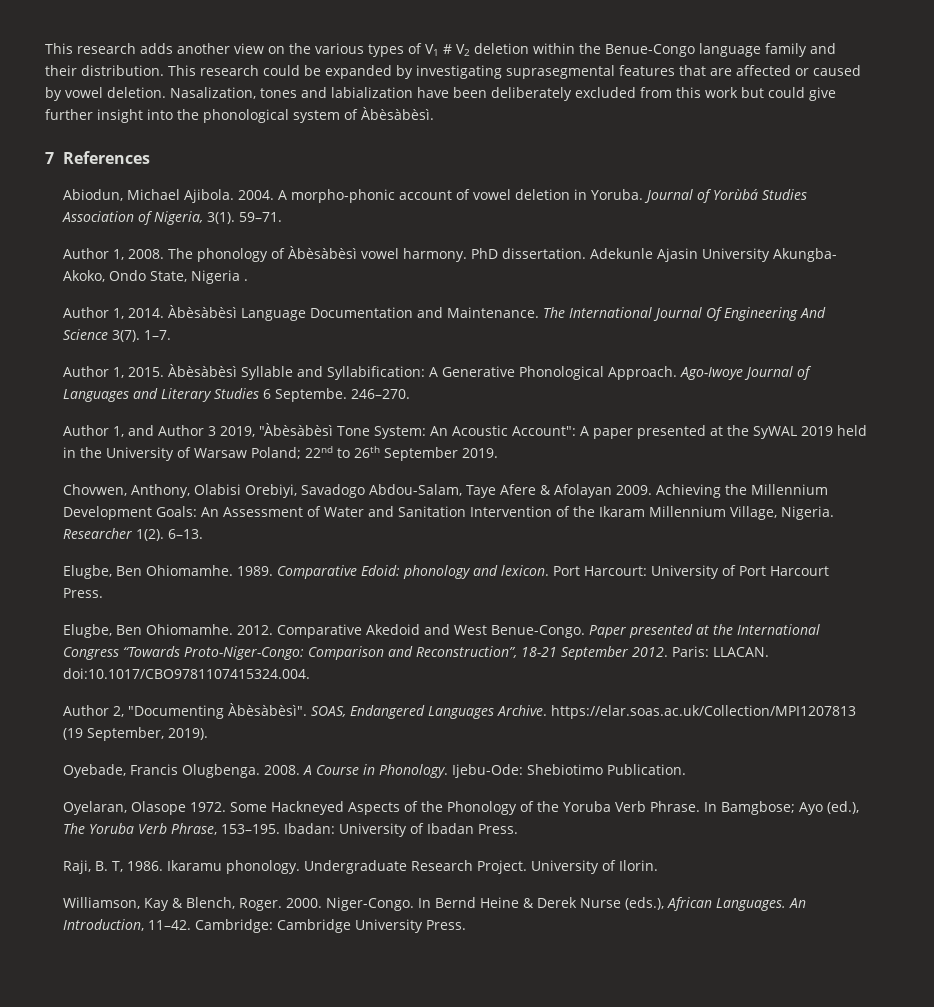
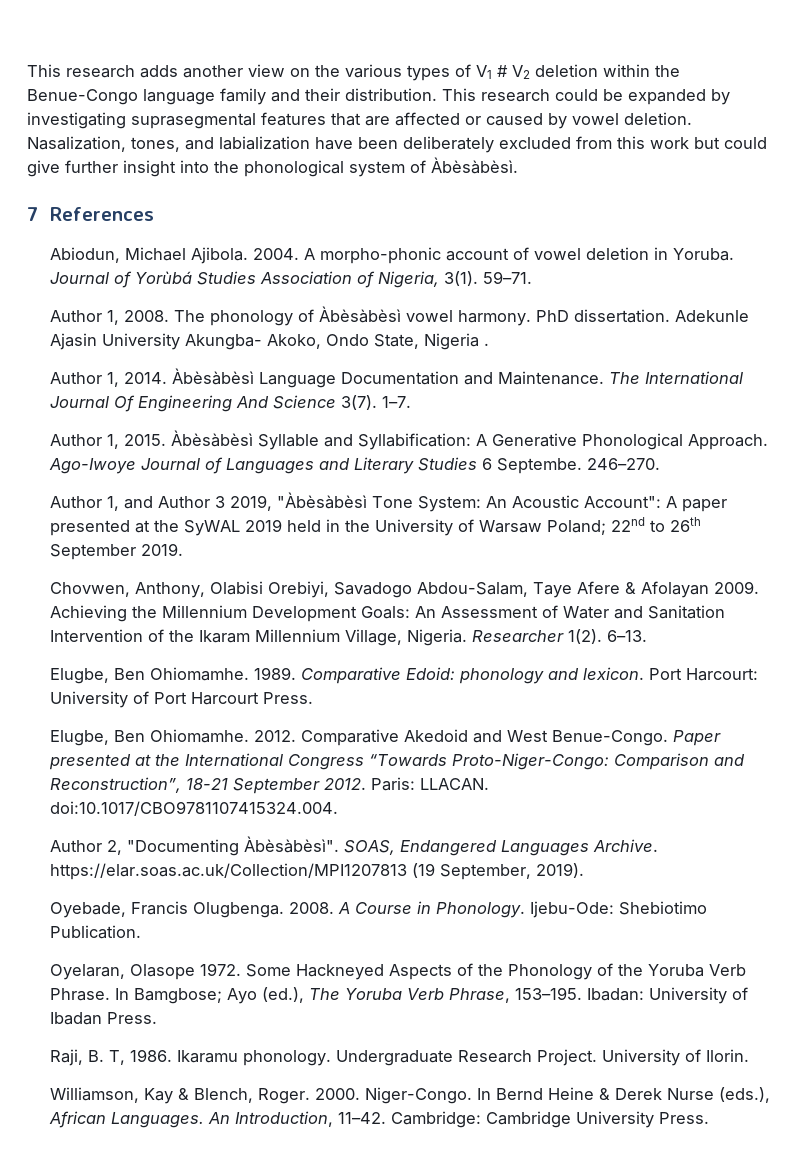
[260,88,297,98] tones -> [131,137,180,152] tones,

